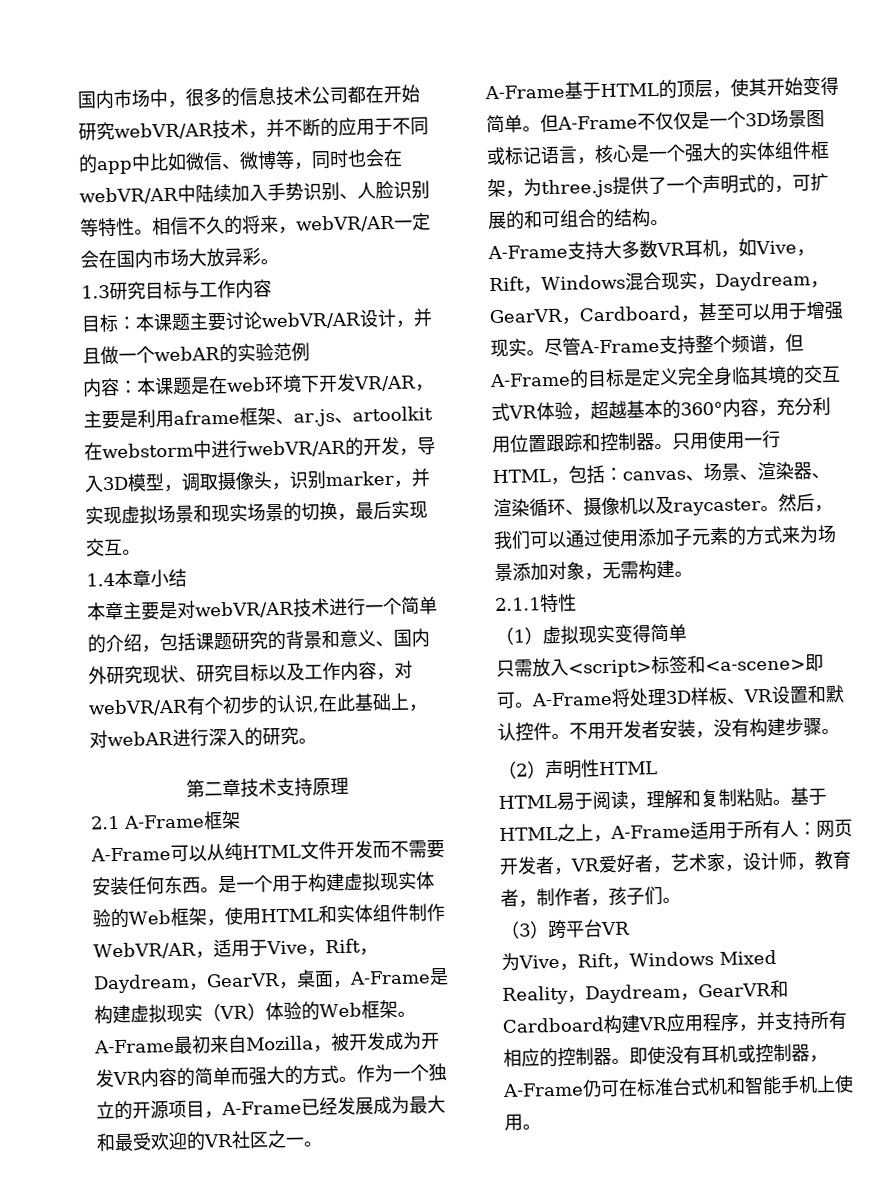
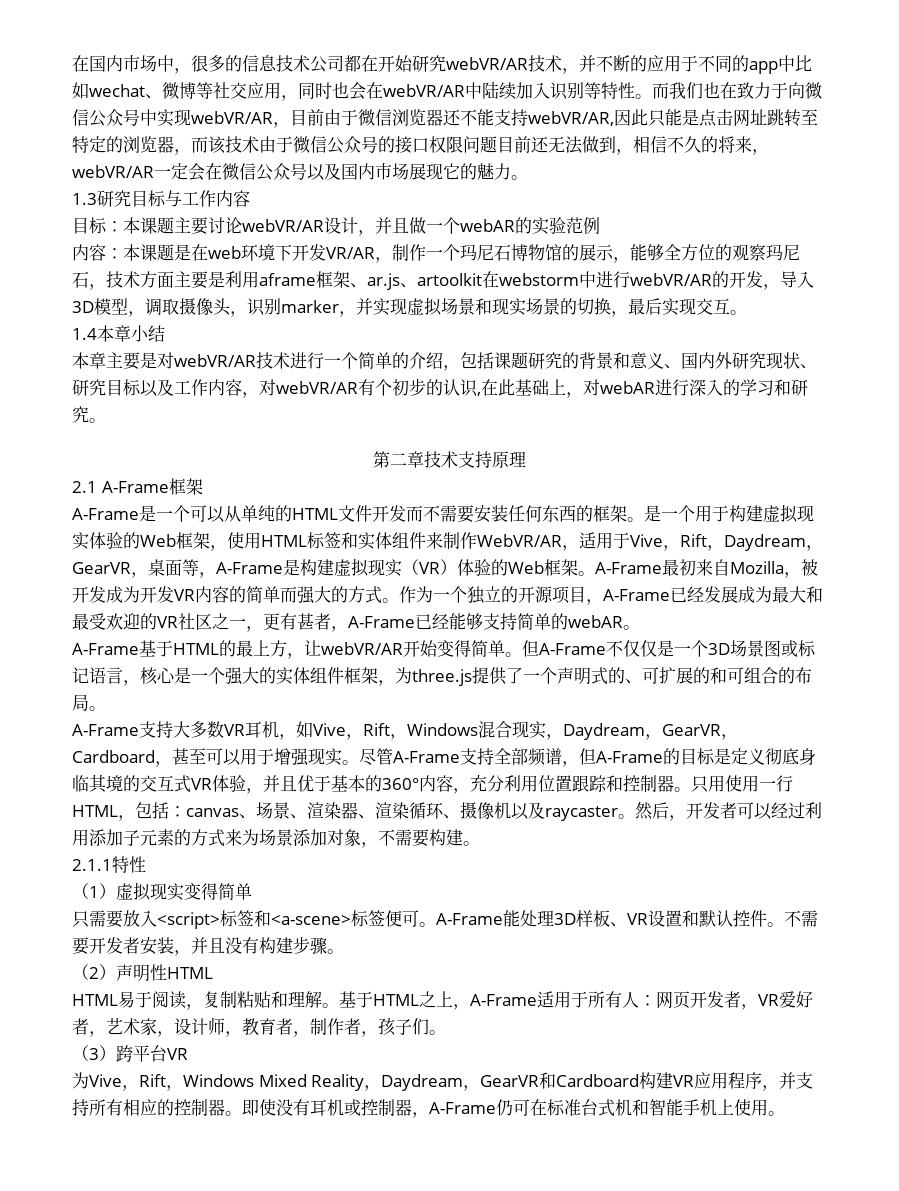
(77, 100) none -> [72,55,89,72] 在
[185,151,223,171] 微信 -> [89,84,145,97] wechat
(295, 159) none -> [213,82,281,99] 社交应用
[267,180,430,202] [80,217,153,237] 手势识别、人脸识别等特性。 -> [550,82,822,100] [72,109,818,128] [72,136,633,155] 识别等特性。而我们也在致力于向微信公众号中实现webVR/AR，目前由于微信浏览器还不能支持webVR/AR,因此只能是点击网址跳转至特定的浏览器，而该技术由于微信公众号的接口权限问题目前还无法做到，
[116,247,261,269] 国内市场大放异彩 -> [222,163,511,181] 微信公众号以及国内市场展现它的魅力
(434, 388) none -> [392,244,800,263] [72,271,174,290] 制作一个玛尼石博物馆的展示，能够全方位的观察玛尼石，技术方面
(263, 737) none -> [740,379,791,396] 学习和
[170,842,243,863] 可以从纯 -> [139,505,292,523] 是一个可以从单纯的
(201, 885) none -> [576,505,627,522] 的框架
(319, 915) none -> [307,532,341,549] 标签
(409, 913) none -> [426,532,443,549] 来
(334, 979) none -> [182,559,199,576] 等
(305, 1141) none -> [246,613,623,632] ，更有甚者，A-Frame已经能够支持简单的webAR
[676,77,767,98] 顶层，使其 -> [236,640,403,659] 最上方，让webVR/AR
[774,185,793,193] ， -> [625,679,642,684] 、
[613,208,651,228] 结构 -> [795,667,812,684] [72,694,89,711] 布局
[695,334,732,354] 整个 -> [494,748,528,765] 全部
[677,366,715,386] 完全 -> [765,748,799,765] 彻底
[590,400,627,420] 超越 -> [263,775,331,792] 并且优于
[493,528,621,550] 我们可以通过使 -> [686,802,822,820] 开发者可以经过利
[602,561,639,580] 无需 -> [378,829,429,847] 不需要
(533, 668) none -> [106,910,123,928] 要
[805,654,824,672] 即 -> [351,910,402,927] 标签便
[611,688,631,707] 将 -> [503,910,520,927] 能
[587,722,606,740] 用 -> [801,910,818,927] [72,937,89,955] 需要
(714, 735) none -> [191,937,225,954] 并且
[646,789,701,809] 理解和 -> (203, 1007) none
(773, 797) none -> [271,991,322,1008] 和理解

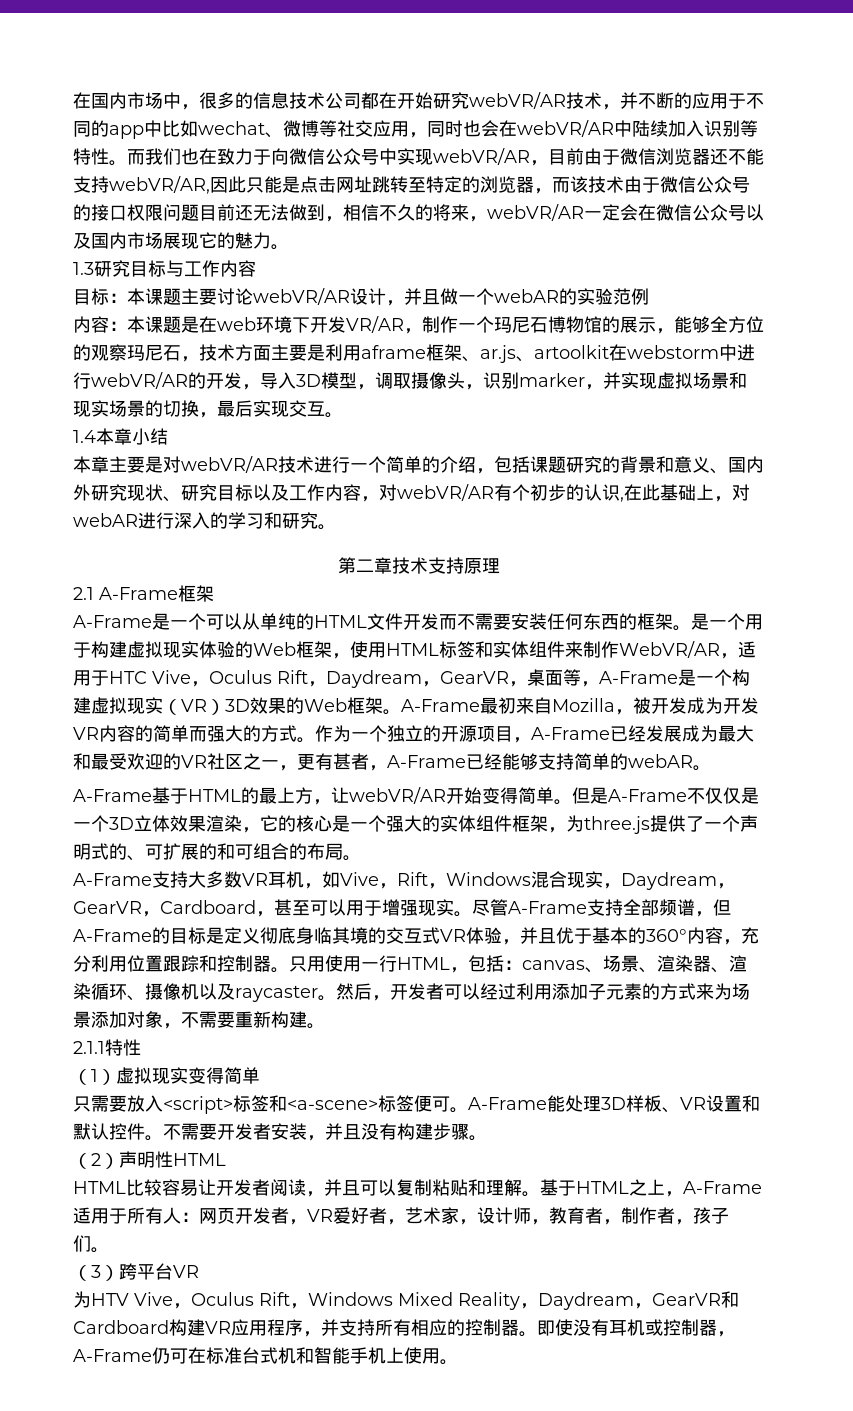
[630,534,680,551] Vive， -> [109,670,272,687] HTC Vive，Oculus
(300, 567) none -> [696,669,732,686] 一个
[457,559,491,576] 体验 -> [225,697,286,714] 3D效果
(539, 648) none -> [590,787,608,804] 是
[730,640,816,657] [72,667,140,686] 场景图或标记语言， -> [134,815,296,833] 立体效果渲染，它的
(429, 838) none -> [235,1011,271,1028] 重新
[118,991,203,1010] 易于阅读， -> [126,1179,396,1197] 比较容易让开发者阅读，并且可以
[89,1074,139,1091] Vive， -> [91,1292,254,1309] HTV Vive，Oculus

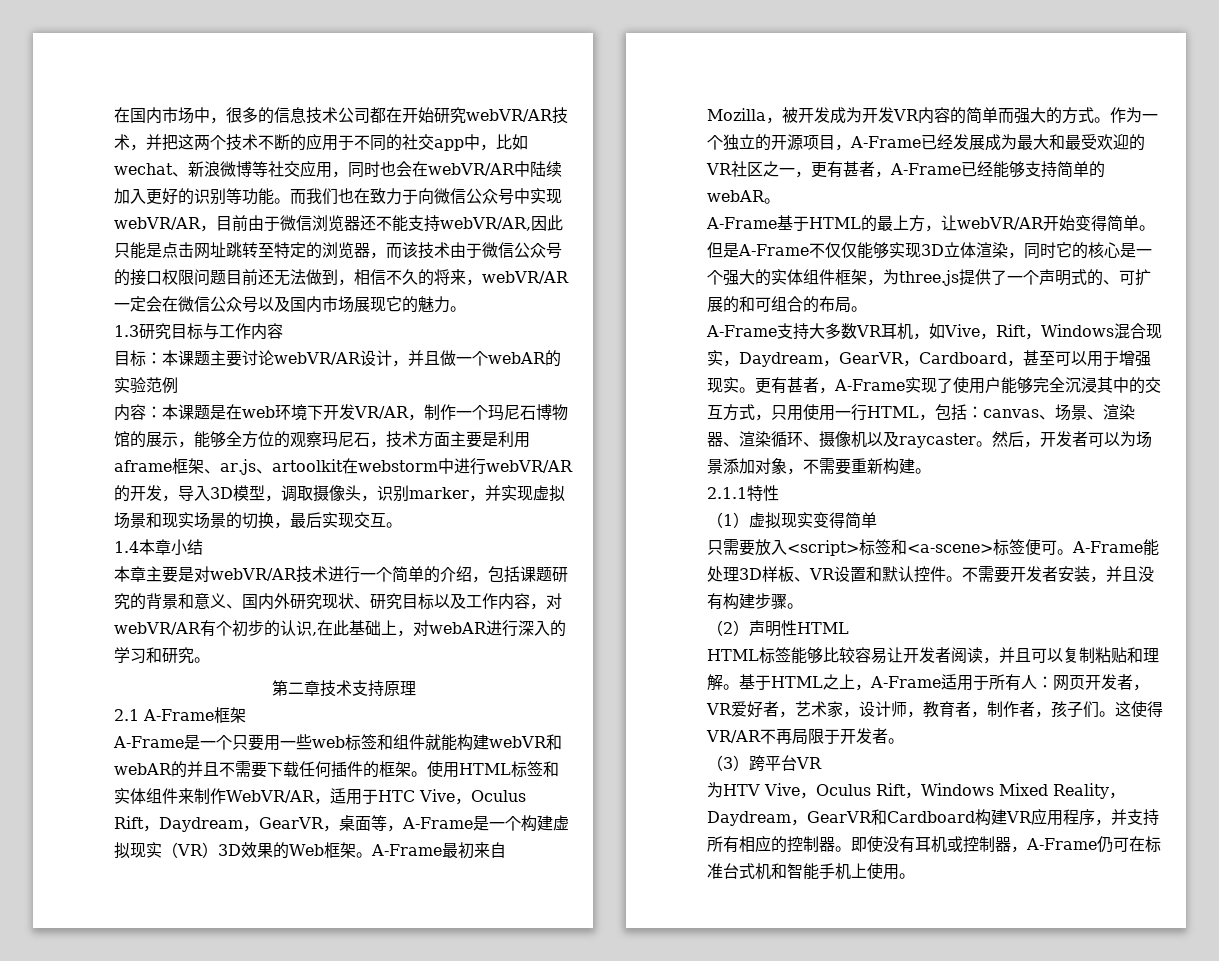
(638, 100) none -> [162,134,258,151] 把这两个技术
[109,120,162,139] app中 -> [402,134,496,151] 社交app中，
(283, 135) none -> [188,161,220,177] 新浪
[704,120,758,137] [73,148,109,165] 识别等特性 -> [146,188,274,205] 更好的识别等功能
[206,613,763,631] [73,641,350,659] 可以从单纯的HTML文件开发而不需要安装任何东西的框架。是一个用于构建虚拟现实体验的Web框架， -> [232,734,562,751] [114,761,427,778] 只要用一些web标签和组件就能构建webVR和webAR的并且不需要下载任何插件的框架。
[741,787,759,804] [73,815,260,833] 是一个3D立体效果渲染， -> [857,242,1056,259] 能够实现3D立体渲染，同时
[472,899,731,917] [73,927,759,945] [73,955,289,973] 尽管A-Frame支持全部频谱，但A-Frame的目标是定义彻底身临其境的交互式VR体验，并且优于基本的360°内容，充分利用位置跟踪和控制器。 -> [755,377,1161,394] [707,404,771,421] 更有甚者，A-Frame实现了使用户能够完全沉浸其中的交互方式，
[480,983,714,1000] 经过利用添加子元素的方式来 -> (1120, 439) none
(126, 1187) none -> [759,647,823,664] 标签能够
(109, 1250) none -> [1115,701,1163,717] [706,728,904,745] 这使得VR/AR不再局限于开发者。

